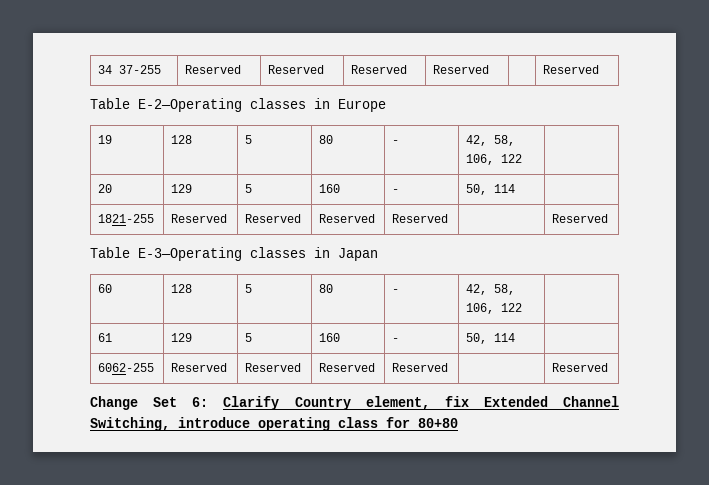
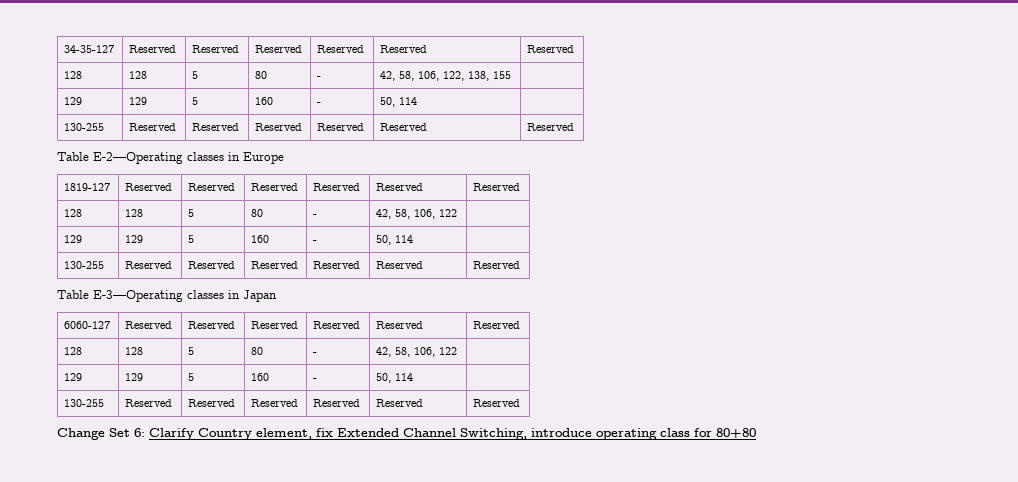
[98,65,162,74] [185,65,242,74] [268,65,325,74] [351,65,408,74] [433,65,490,74] 34 37-255 | Reserved | Reserved | Reserved | Reserved | -> [64,45,115,53] [129,45,177,53] [192,45,240,53] [255,45,303,53] [317,45,365,53] [380,45,428,53] [527,45,575,53] [64,71,83,79] [129,71,148,79] [192,71,199,79] [255,71,268,79] [317,76,322,79] [380,71,512,81] [64,97,83,105] [129,97,148,105] [192,97,199,105] [255,97,274,105] [317,102,322,105] [380,97,418,107] [64,123,105,131] [129,123,177,131] [192,123,240,131] [255,123,303,131] [317,123,365,131] [380,123,428,131] 34-35-127 | Reserved | Reserved | Reserved | Reserved | Reserved | Reserved // 128 | 128 | 5 | 80 | - | 42, 58, 106, 122, 138, 155 | // 129 | 129 | 5 | 160 | - | 50, 114 | // 130-255 | Reserved | Reserved | Reserved | Reserved | Reserved
[98,135,113,144] [171,135,193,144] [245,135,253,144] [319,135,334,144] [392,140,400,144] [466,135,516,146] [466,154,523,165] [98,184,113,193] [171,184,193,193] [245,184,253,193] [319,184,341,193] [392,189,400,193] [466,184,516,195] [98,214,155,223] [171,214,228,223] [245,214,302,223] [319,214,376,223] [392,214,449,223] 19 | 128 | 5 | 80 | - | 42, 58, 106, 122 | // 20 | 129 | 5 | 160 | - | 50, 114 | // 1821-255 | Reserved | Reserved | Reserved | Reserved | -> [64,183,111,191] [125,183,173,191] [188,183,236,191] [251,183,299,191] [313,183,361,191] [376,183,424,191] [473,183,521,191] [64,209,83,217] [125,209,144,217] [188,209,195,217] [251,209,264,217] [313,214,318,217] [376,209,458,219] [64,235,83,243] [125,235,144,243] [188,235,195,243] [251,235,270,243] [313,240,318,243] [376,235,414,245] [64,261,105,269] [125,261,173,269] [188,261,236,269] [251,261,299,269] [313,261,361,269] [376,261,424,269] 1819-127 | Reserved | Reserved | Reserved | Reserved | Reserved | Reserved // 128 | 128 | 5 | 80 | - | 42, 58, 106, 122 | // 129 | 129 | 5 | 160 | - | 50, 114 | // 130-255 | Reserved | Reserved | Reserved | Reserved | Reserved
[98,284,113,293] [171,284,193,293] [245,284,253,293] [319,284,334,293] [392,289,400,293] [466,284,516,295] [466,303,523,314] [98,333,113,342] [171,333,193,342] [245,333,253,342] [319,333,341,342] [392,338,400,342] [466,333,516,344] [98,363,155,372] [171,363,228,372] [245,363,302,372] [319,363,376,372] [392,363,449,372] 60 | 128 | 5 | 80 | - | 42, 58, 106, 122 | // 61 | 129 | 5 | 160 | - | 50, 114 | // 6062-255 | Reserved | Reserved | Reserved | Reserved | -> [64,321,111,329] [125,321,173,329] [188,321,236,329] [251,321,299,329] [313,321,361,329] [376,321,424,329] [473,321,521,329] [64,347,83,355] [125,347,144,355] [188,347,195,355] [251,347,264,355] [313,352,318,355] [376,347,458,357] [64,373,83,381] [125,373,144,381] [188,373,195,381] [251,373,270,381] [313,378,318,381] [376,373,414,383] [64,399,105,407] [125,399,173,407] [188,399,236,407] [251,399,299,407] [313,399,361,407] [376,399,424,407] 6060-127 | Reserved | Reserved | Reserved | Reserved | Reserved | Reserved // 128 | 128 | 5 | 80 | - | 42, 58, 106, 122 | // 129 | 129 | 5 | 160 | - | 50, 114 | // 130-255 | Reserved | Reserved | Reserved | Reserved | Reserved

